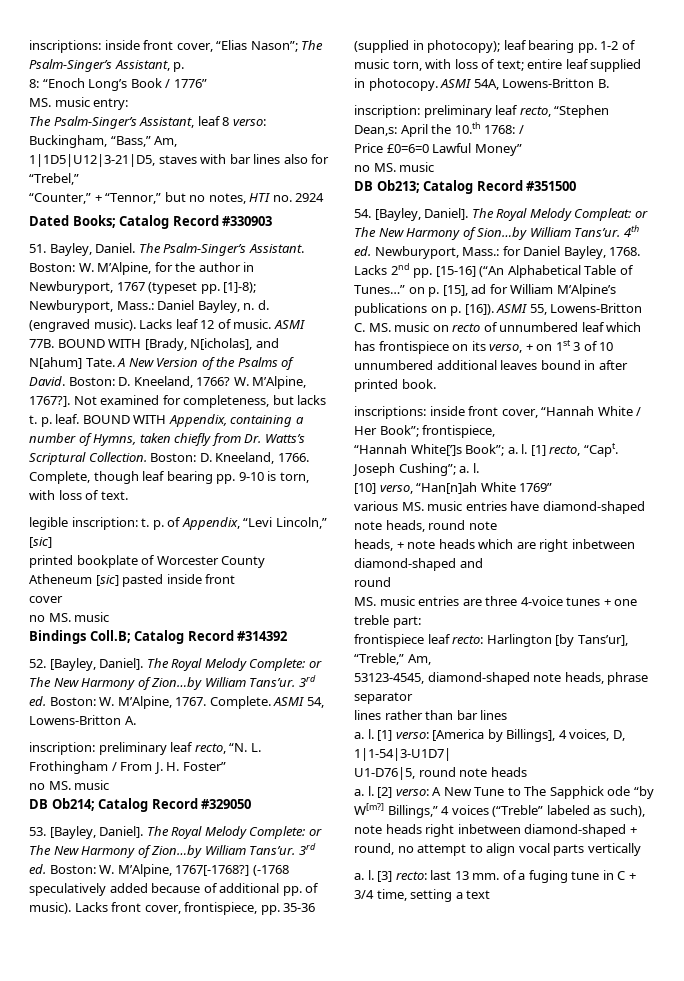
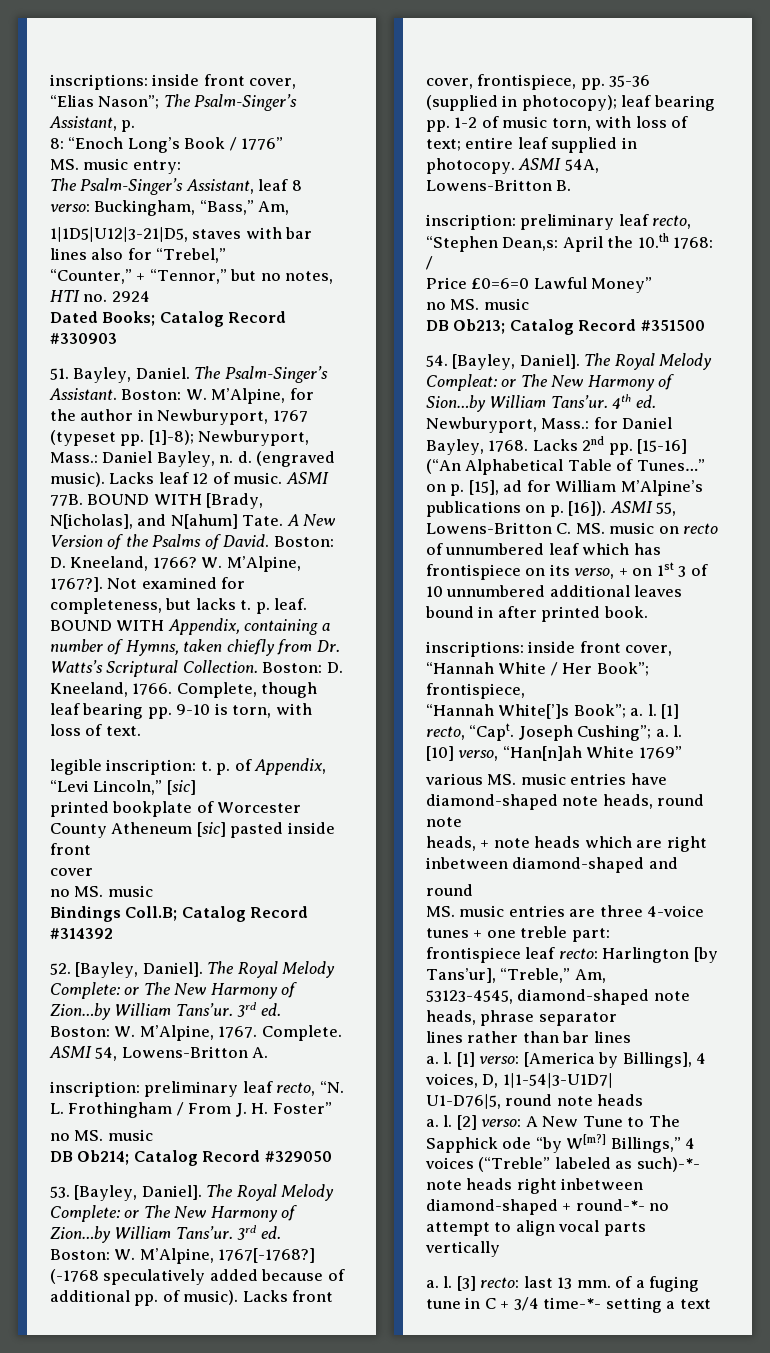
[609,805,645,817] such), -> [636,1157,700,1172] such)-*-
[354,843,394,855] round, -> [575,1199,645,1211] round-*-
[376,889,407,901] time, -> [543,1297,602,1309] time-*-

